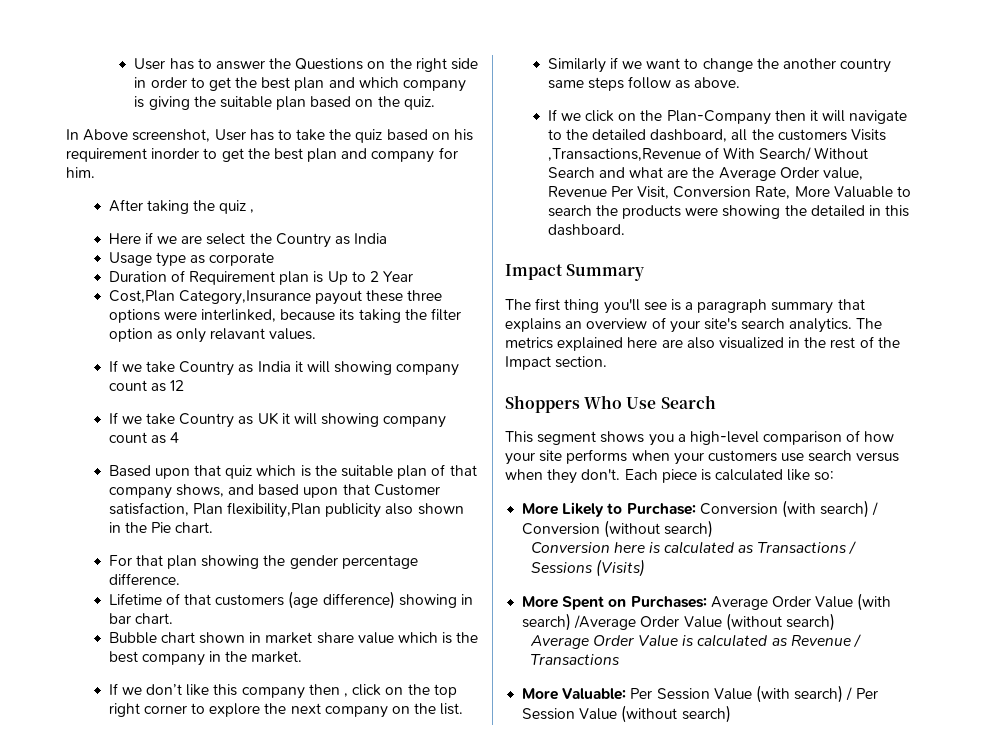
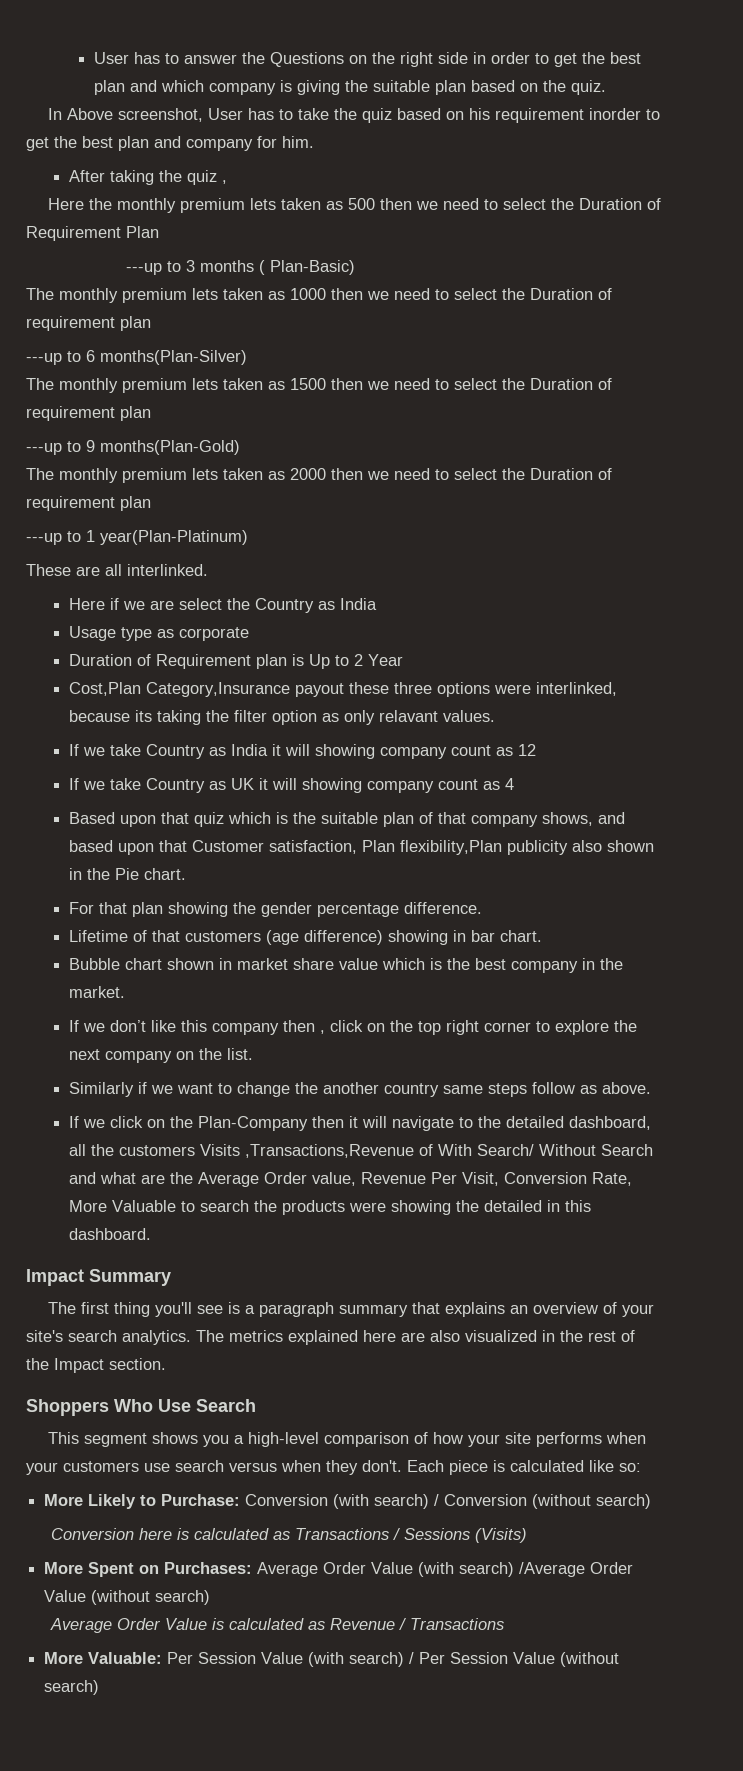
(255, 211) none -> [48,198,662,213] [26,226,159,241] [125,260,355,275] [26,288,612,303] [26,316,151,331] [26,350,247,365] [26,378,612,393] [26,406,151,421] [26,440,240,455] [26,468,612,483] [26,496,151,511] [26,530,248,545] [26,564,208,576] // Here the monthly premium lets taken as 500 then we need to select the Duration of Requirement Plan // ---up to 3 months ( Plan-Basic) // The monthly premium lets taken as 1000 then we need to select the Duration of requirement plan // ---up to 6 months(Plan-Silver) // The monthly premium lets taken as 1500 then we need to select the Duration of requirement plan // ---up to 9 months(Plan-Gold) // The monthly premium lets taken as 2000 then we need to select the Duration of requirement plan // ---up to 1 year(Plan-Platinum) // These are all interlinked.

